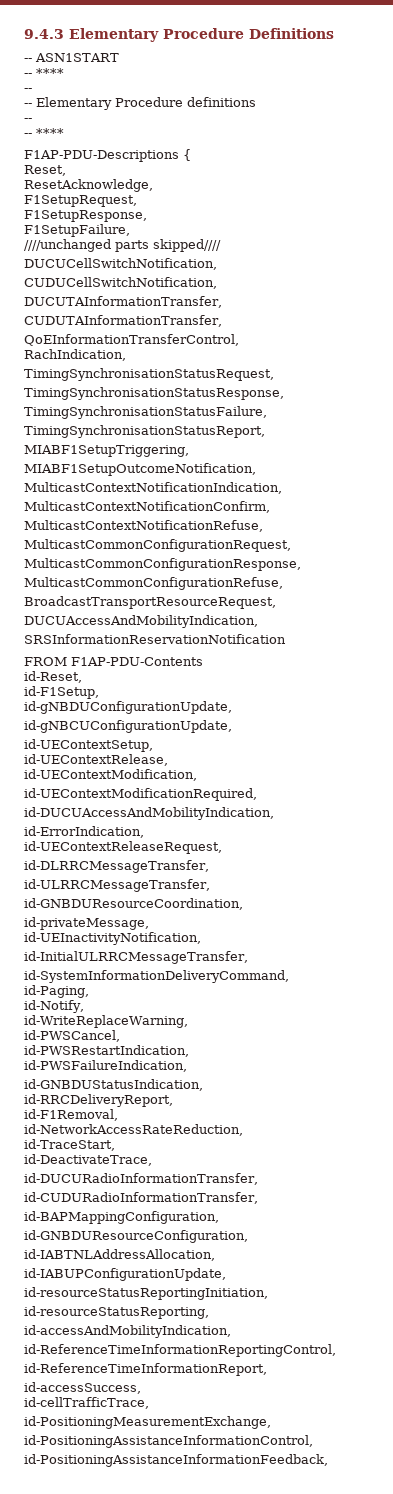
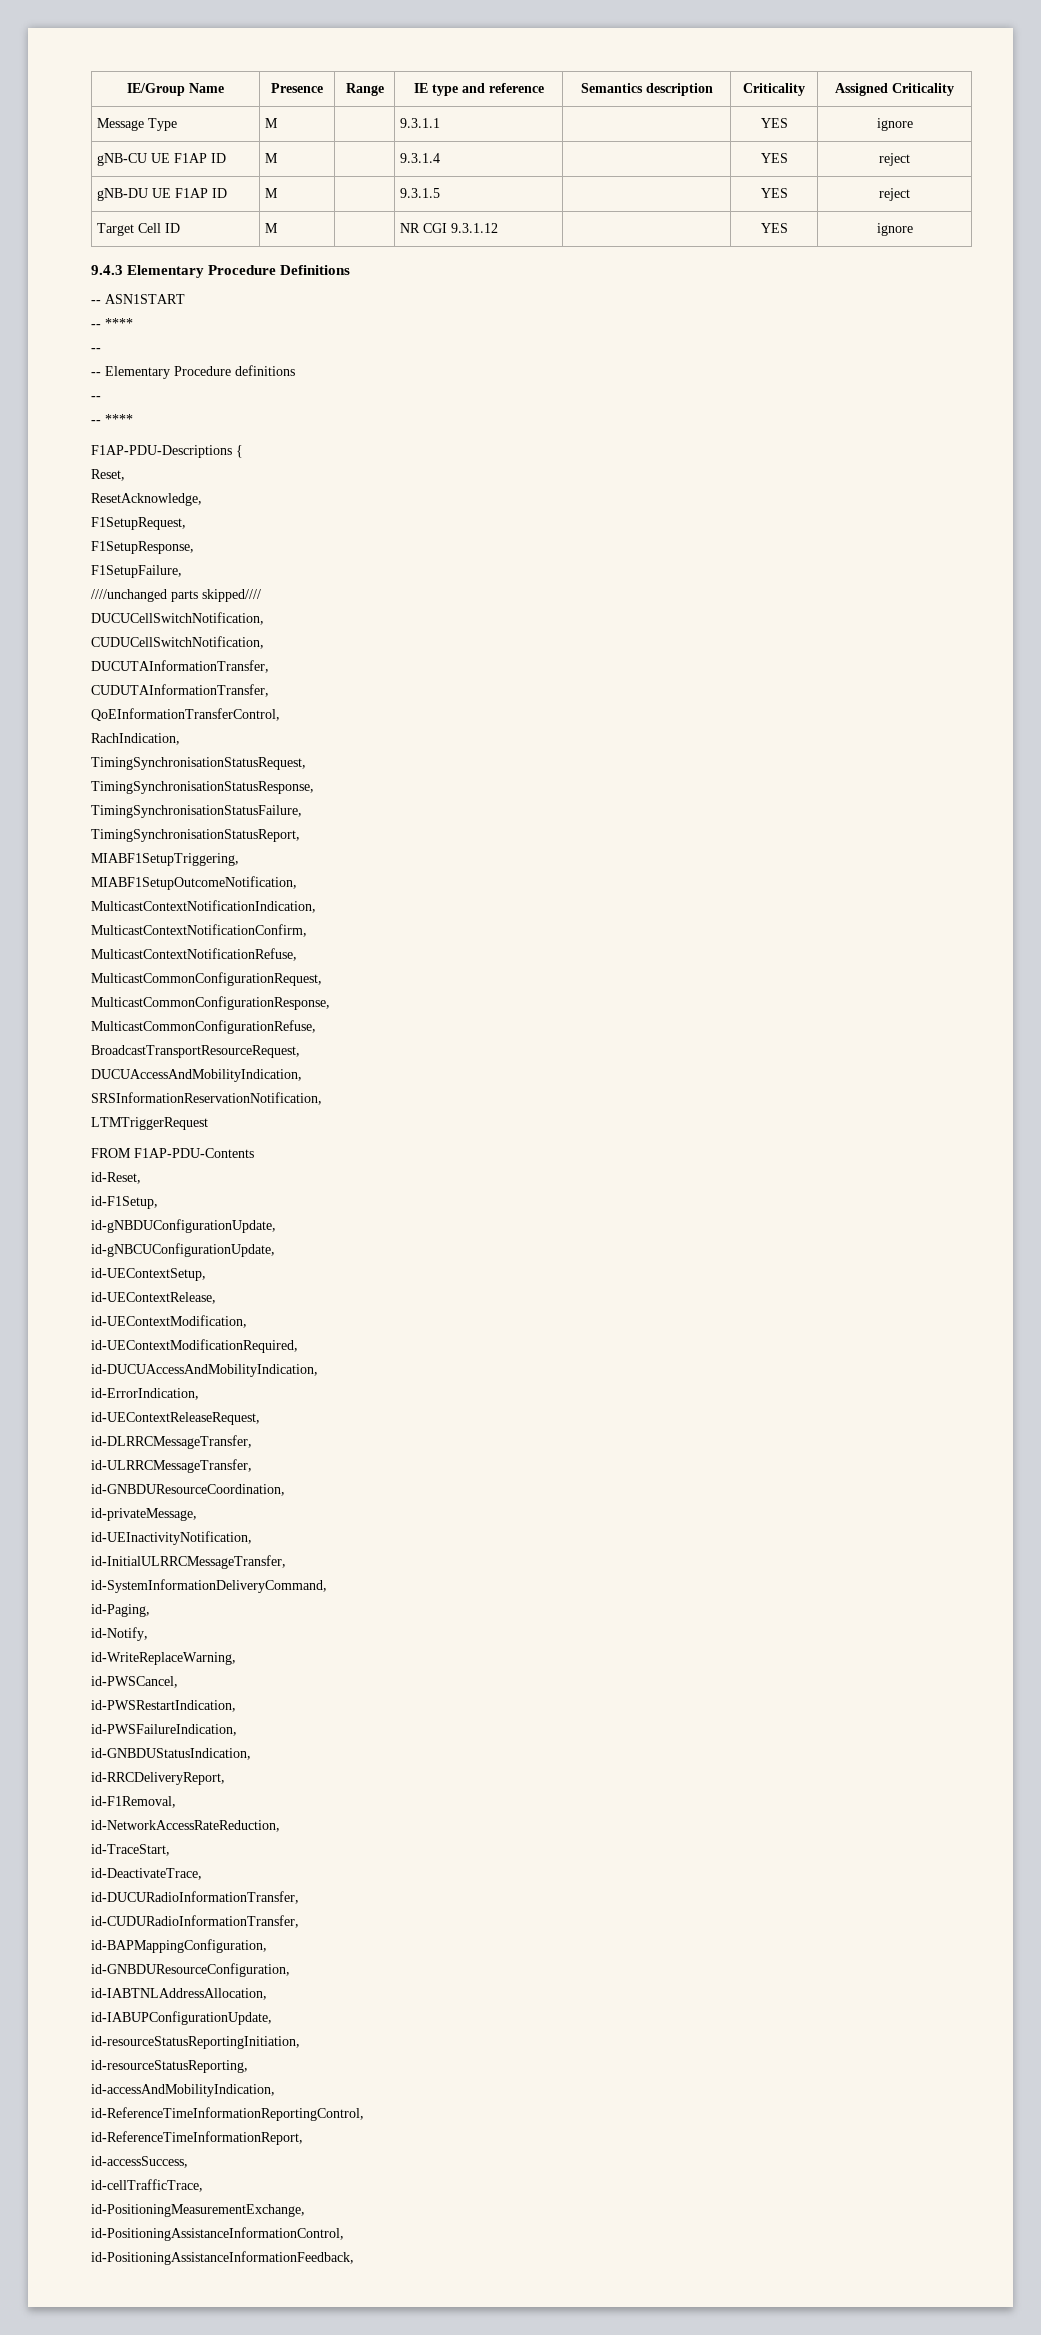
(24, 34) none -> [127,83,224,96] [271,83,323,93] [345,83,384,96] [413,83,544,96] [580,83,713,96] [743,83,806,96] [835,83,955,96] [97,118,178,131] [265,118,279,128] [400,118,441,128] [760,118,788,128] [876,118,913,131] [97,153,227,166] [265,153,279,163] [400,153,441,163] [760,153,788,163] [879,153,911,166] [97,188,228,201] [265,188,279,198] [400,188,441,198] [760,188,788,198] [879,188,911,201] [97,223,181,236] [265,223,279,233] [400,223,499,233] [760,223,788,233] [876,223,913,236] IE/Group Name | Presence | Range | IE type and reference | Semantics description | Criticality | Assigned Criticality // Message Type | M | | 9.3.1.1 | | YES | ignore // gNB-CU UE F1AP ID | M | | 9.3.1.4 | | YES | reject // gNB-DU UE F1AP ID | M | | 9.3.1.5 | | YES | reject // Target Cell ID | M | | NR CGI 9.3.1.12 | | YES | ignore //
[24,634,286,644] SRSInformationReservationNotification -> [91,1092,322,1105] [91,1117,208,1130] SRSInformationReservationNotification, // LTMTriggerRequest

